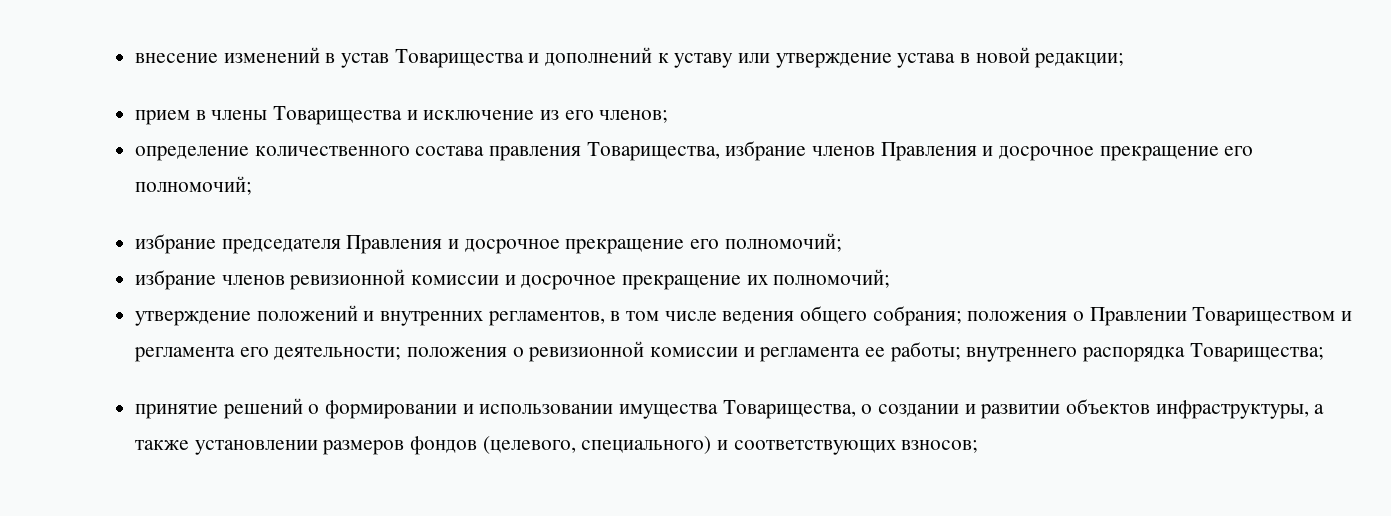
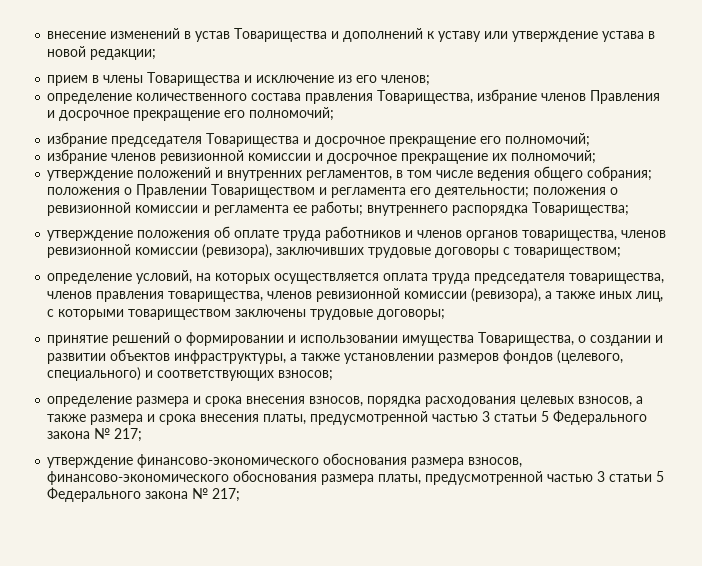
[346,235,443,254] Правления -> [206,133,300,147] Товарищества
(1324, 352) none -> [47,226,667,241] [47,244,622,258] [47,270,665,284] [47,288,664,302] [47,309,446,320] // утверждение положения об оплате труда работников и членов органов товарищества, членов ревизионной комиссии (ревизора), заключивших трудовые договоры с товариществом; // определение условий, на которых осуществляется оплата труда председателя товарищества, членов правления товарищества, членов ревизионной комиссии (ревизора), а также иных лиц, с которыми товариществом заключены трудовые договоры;
(979, 446) none -> [47,396,644,407] [47,410,648,425] [47,428,143,442] [47,453,523,468] [47,470,665,485] [47,487,241,502] // определение размера и срока внесения взносов, порядка расходования целевых взносов, а также размера и срока внесения платы, предусмотренной частью 3 статьи 5 Федерального закона № 217; // утверждение финансово-экономического обоснования размера взносов, финансово-экономического обоснования размера платы, предусмотренной частью 3 статьи 5 Федерального закона № 217;

